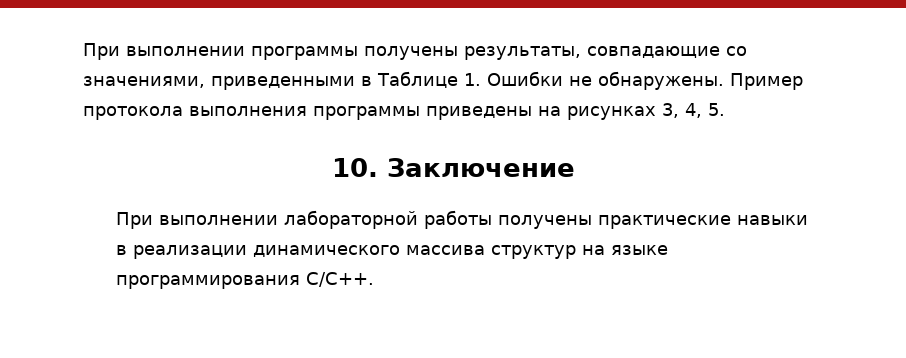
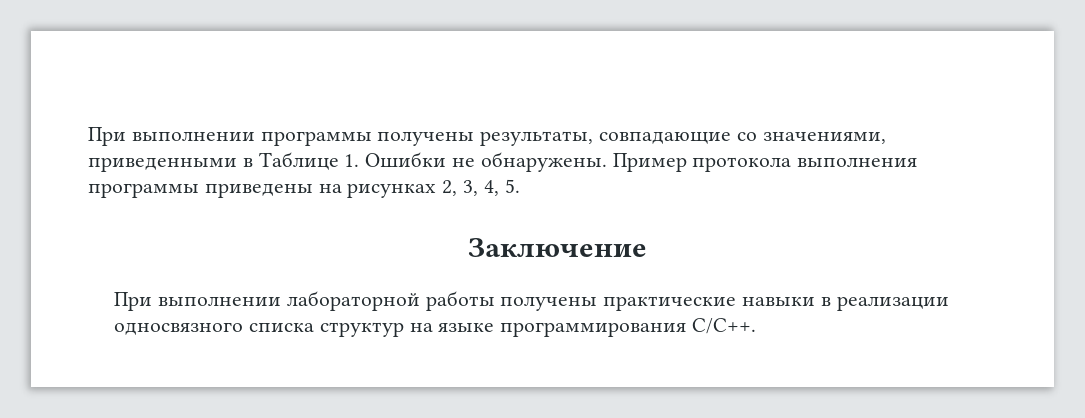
(656, 113) none -> [442,180,458,196] 2,
[331,158,378,177] 10. -> (520, 186) none
[253,245,486,257] динамического массива -> [114,322,315,335] односвязного списка

